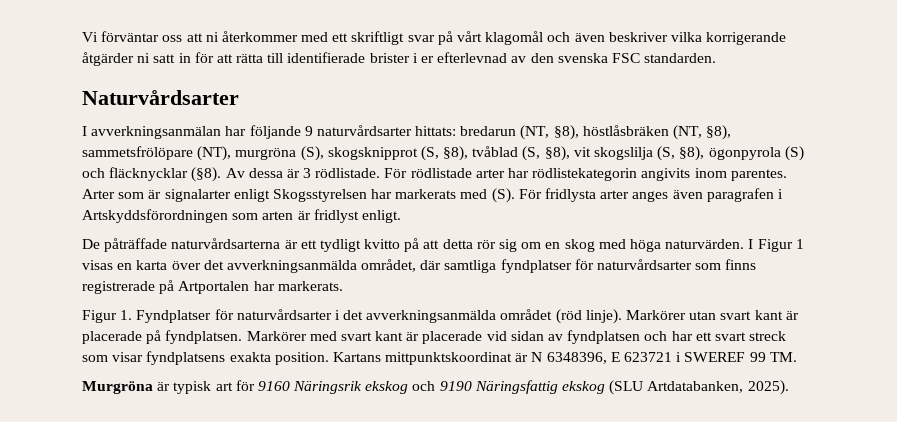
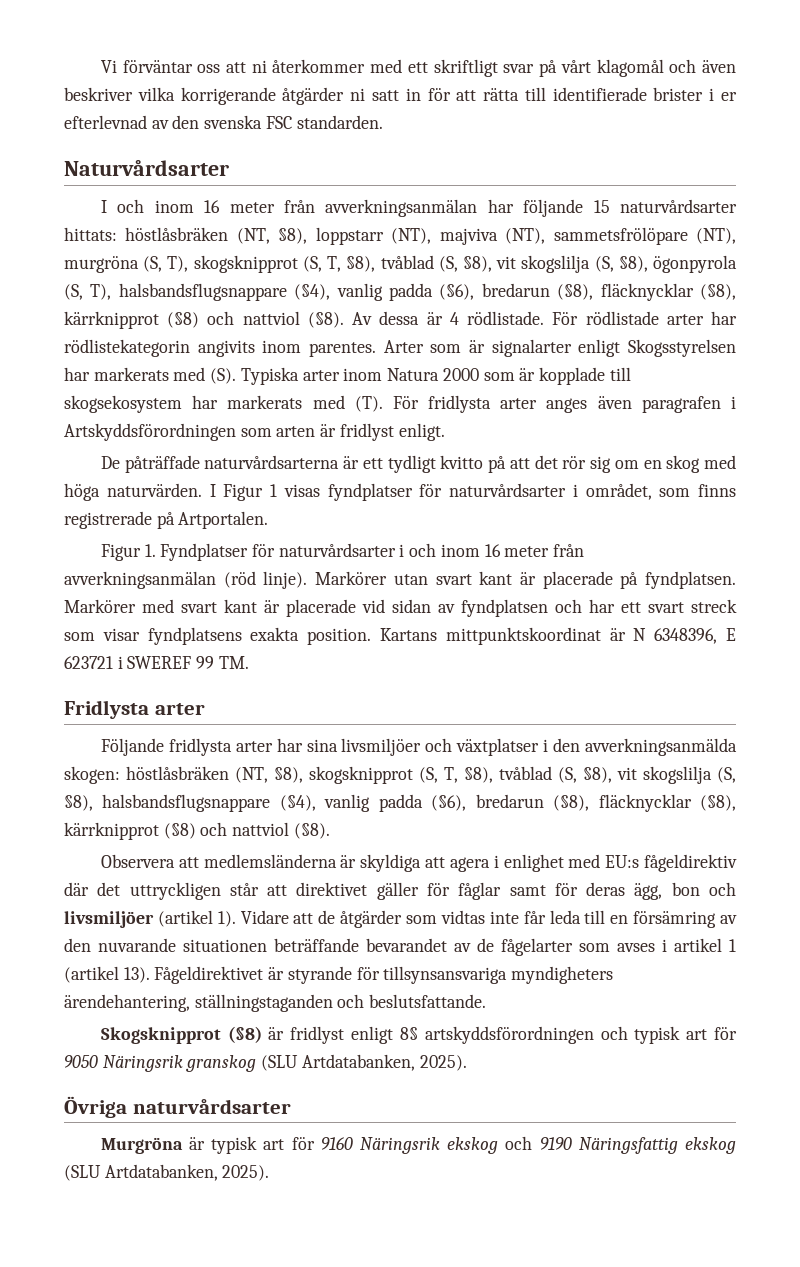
(87, 131) none -> [117,199,315,213] och inom 16 meter från
[304,126,313,136] 9 -> [593,200,610,213] 15
[460,125,732,140] bredarun (NT, §8), höstlåsbräken (NT, §8), -> [125,227,546,245] höstlåsbräken (NT, §8), loppstarr (NT), majviva (NT),
[300,146,439,161] (S), skogsknipprot (S, -> [143,255,342,273] (S, T), skogsknipprot (S, T,
[784,146,804,161] [82,167,189,181] (S) och fläcknycklar -> [64,283,736,301] [64,311,300,329] (S, T), halsbandsflugsnappare (§4), vanlig padda (§6), bredarun (§8), fläcknycklar (§8), kärrknipprot (§8) och nattviol
[303,168,312,178] 3 -> [449,312,459,325] 4
(515, 195) none -> [240,367,631,385] [64,395,383,413] Typiska arter inom Natura 2000 som är kopplade till skogsekosystem har markerats med (T).
[442,239,473,249] detta -> [534,455,558,469] det
[117,259,497,273] en karta över det avverkningsanmälda området, där samtliga -> (320, 490) none
(693, 264) none -> [572,483,652,500] i området,
[178,281,343,294] Artportalen har markerats. -> [178,511,269,529] Artportalen.
[343,309,553,323] det avverkningsanmälda området -> [409,543,585,557] [64,571,216,589] och inom 16 meter från avverkningsanmälan
(797, 357) none -> [64,700,205,719] [100,738,737,756] [64,766,736,784] [64,794,737,812] [64,822,330,840] [100,854,737,872] [64,882,737,900] [64,910,738,928] [64,938,736,956] [64,966,614,984] [64,994,487,1012] [100,1026,738,1044] [64,1054,467,1072] [64,1096,291,1118] // Fridlysta arter // Följande fridlysta arter har sina livsmiljöer och växtplatser i den avverkningsanmälda skogen: höstlåsbräken (NT, §8), skogsknipprot (S, T, §8), tvåblad (S, §8), vit skogslilja (S, §8), halsbandsflugsnappare (§4), vanlig padda (§6), bredarun (§8), fläcknycklar (§8), kärrknipprot (§8) och nattviol (§8). // Observera att medlemsländerna är skyldiga att agera i enlighet med EU:s fågeldirektiv där det uttryckligen står att direktivet gäller för fåglar samt för deras ägg, bon och livsmiljöer (artikel 1). Vidare att de åtgärder som vidtas inte får leda till en försämring av den nuvarande situationen beträffande bevarandet av de fågelarter som avses i artikel 1 (artikel 13). Fågeldirektivet är styrande för tillsynsansvariga myndigheters ärendehantering, ställningstaganden och beslutsfattande. // Skogsknipprot (§8) är fridlyst enligt 8§ artskyddsförordningen och typisk art för 9050 Näringsrik granskog (SLU Artdatabanken, 2025). // Övriga naturvårdsarter

